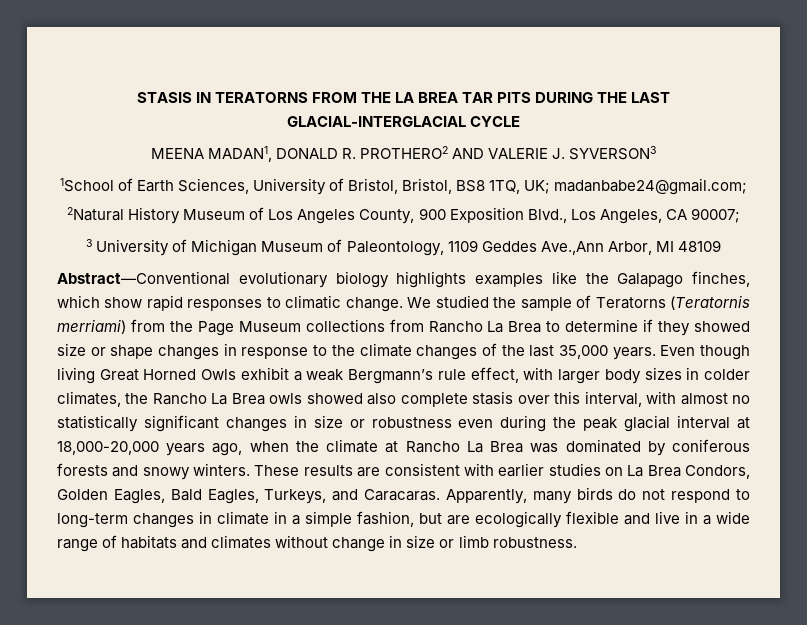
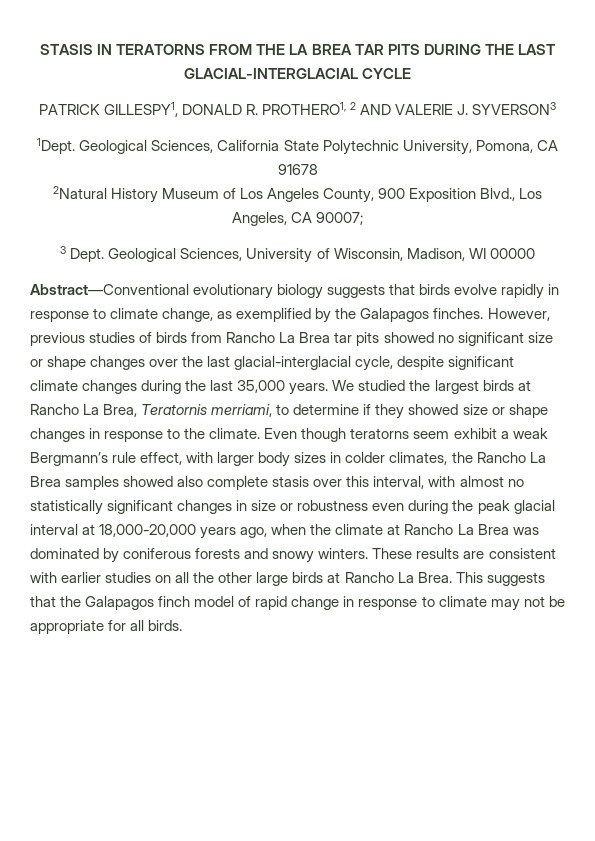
[150,146,657,162] [59,178,748,195] MEENA MADAN1, DONALD R. PROTHERO2 AND VALERIE J. SYVERSON3 // 1School of Earth Sciences, University of Bristol, Bristol, BS8 1TQ, UK; madanbabe24@gmail.com; -> [38,102,557,117] [37,138,558,155] [277,164,318,175] PATRICK GILLESPY1, DONALD R. PROTHERO1, 2 AND VALERIE J. SYVERSON3 // 1Dept. Geological Sciences, California State Polytechnic University, Pomona, CA 91678
[96,239,721,256] [57,271,750,288] [57,295,750,312] [57,319,542,336] University of Michigan Museum of Paleontology, 1109 Geddes Ave.,Ann Arbor, MI 48109 // Abstract—Conventional evolutionary biology highlights examples like the Galapago finches, which show rapid responses to climatic change. We studied the sample of Teratorns (Teratornis merriami) from the Page Museum collections from Rancho La Brea -> [70,248,535,263] [30,284,560,299] [30,308,550,323] [30,332,553,346] [30,356,515,371] [30,380,531,395] [30,404,273,417] Dept. Geological Sciences, University of Wisconsin, Madison, WI 00000 // Abstract—Conventional evolutionary biology suggests that birds evolve rapidly in response to climate change, as exemplified by the Galapagos finches. However, previous studies of birds from Rancho La Brea tar pits showed no significant size or shape changes over the last glacial-interglacial cycle, despite significant climate changes during the last 35,000 years. We studied the largest birds at Rancho La Brea, Teratornis merriami,
[359,343,750,360] [57,367,237,384] climate changes of the last 35,000 years. Even though living Great Horned Owls -> [209,428,450,442] climate. Even though teratorns seem
[269,393,303,404] owls -> [65,476,120,490] samples
[627,465,751,479] [57,487,750,504] [57,511,750,528] [57,535,577,552] La Brea Condors, Golden Eagles, Bald Eagles, Turkeys, and Caracaras. Apparently, many birds do not respond to long-term changes in climate in a simple fashion, but are ecologically flexible and live in a wide range of habitats and climates without change in size or limb robustness. -> [175,572,545,586] [30,596,565,611] [30,620,183,634] all the other large birds at Rancho La Brea. This suggests that the Galapagos finch model of rapid change in response to climate may not be appropriate for all birds.

